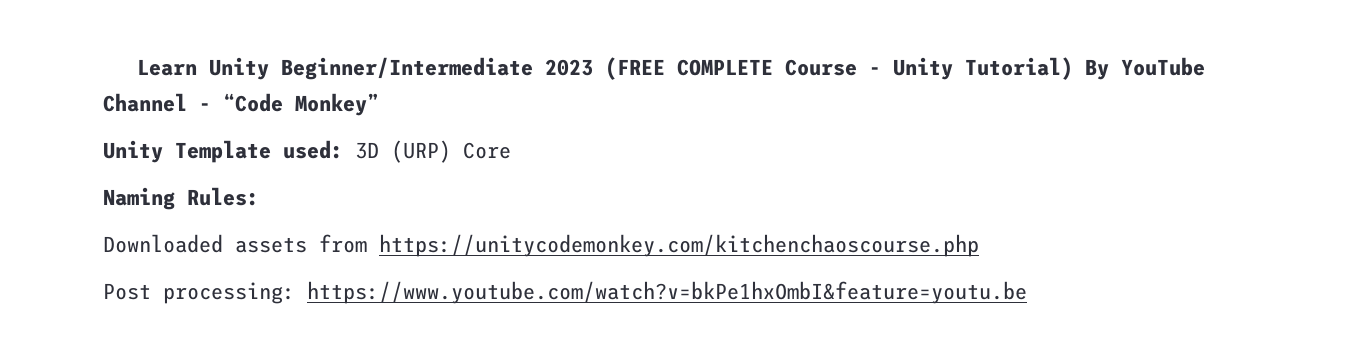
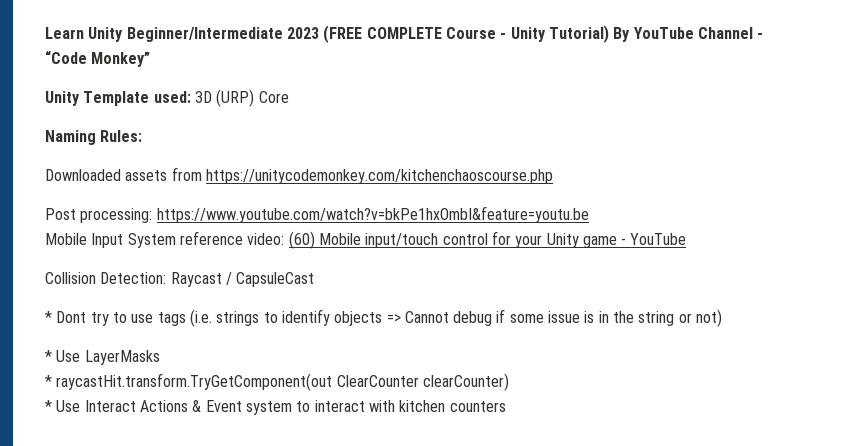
(1027, 292) none -> [45,231,687,249] [45,272,315,287] [45,309,723,327] [45,350,160,365] [45,373,509,391] [45,400,506,415] // Mobile Input System reference video: (60) Mobile input/touch control for your Unity game - YouTube // Collision Detection: Raycast / CapsuleCast // * Dont try to use tags (i.e. strings to identify objects => Cannot debug if some issue is in the string or not) // * Use LayerMasks // * raycastHit.transform.TryGetComponent(out ClearCounter clearCounter) // * Use Interact Actions & Event system to interact with kitchen counters

